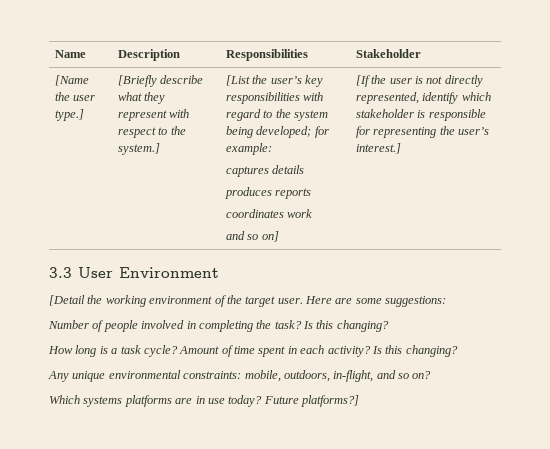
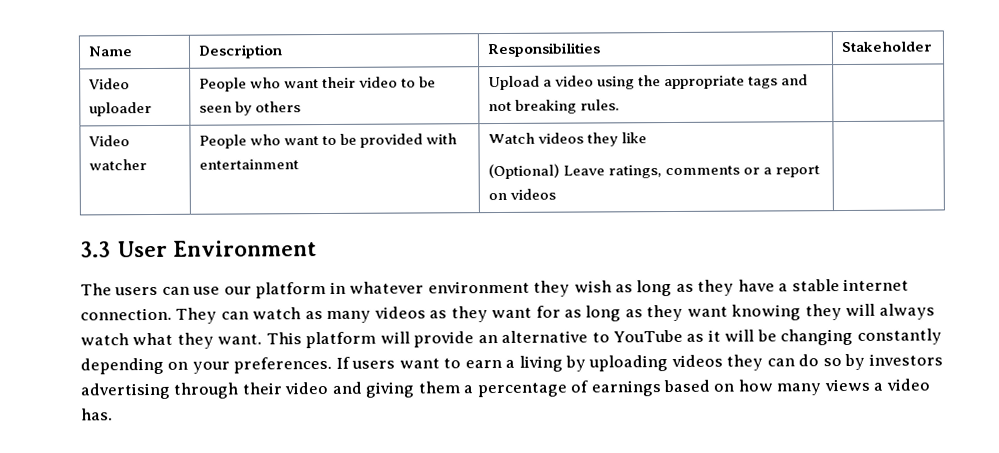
[54,75,89,86] [54,92,96,101] [54,109,84,121] [117,75,204,87] [117,92,166,104] [117,109,190,121] [117,126,186,138] [117,143,160,155] [225,75,324,87] [225,92,324,104] [225,109,329,121] [225,126,329,138] [225,143,272,155] [225,165,305,177] [224,187,312,199] [225,209,313,218] [225,231,279,242] [355,75,483,87] [355,92,491,104] [355,109,486,121] [355,126,490,138] [355,143,401,154] [49,267,220,278] [49,295,447,307] [48,320,389,332] [48,345,458,357] [48,370,432,382] [49,395,359,407] [Name the user type.] | [Briefly describe what they represent with respect to the system.] | [List the user’s key responsibilities with regard to the system being developed; for example: // captures details // produces reports // coordinates work // and so on] | [If the user is not directly represented, identify which stakeholder is responsible for representing the user’s interest.] // 3.3 User Environment // [Detail the working environment of the target user. Here are some suggestions: // Number of people involved in completing the task? Is this changing? // How long is a task cycle? Amount of time spent in each activity? Is this changing? // Any unique environmental constraints: mobile, outdoors, in-flight, and so on? // Which systems platforms are in use today? Future platforms?] -> [87,78,130,90] [88,102,152,117] [198,76,436,92] [198,101,301,116] [487,74,808,91] [487,99,620,114] [87,135,130,147] [88,159,147,171] [198,133,457,149] [198,159,299,170] [487,132,647,147] [487,163,820,180] [487,188,556,201] [80,240,318,258] [80,278,910,299] [80,303,935,324] [80,328,942,349] [80,353,943,375] [80,378,930,400] [81,408,113,421] Video uploader | People who want their video to be seen by others | Upload a video using the appropriate tags and not breaking rules. | // Video watcher | People who want to be provided with entertainment | Watch videos they like // (Optional) Leave ratings, comments or a report on videos | // 3.3 User Environment // The users can use our platform in whatever environment they wish as long as they have a stable internet connection. They can watch as many videos as they want for as long as they want knowing they will always watch what they want. This platform will provide an alternative to YouTube as it will be changing constantly depending on your preferences. If users want to earn a living by uploading videos they can do so by investors advertising through their video and giving them a percentage of earnings based on how many views a video has.

